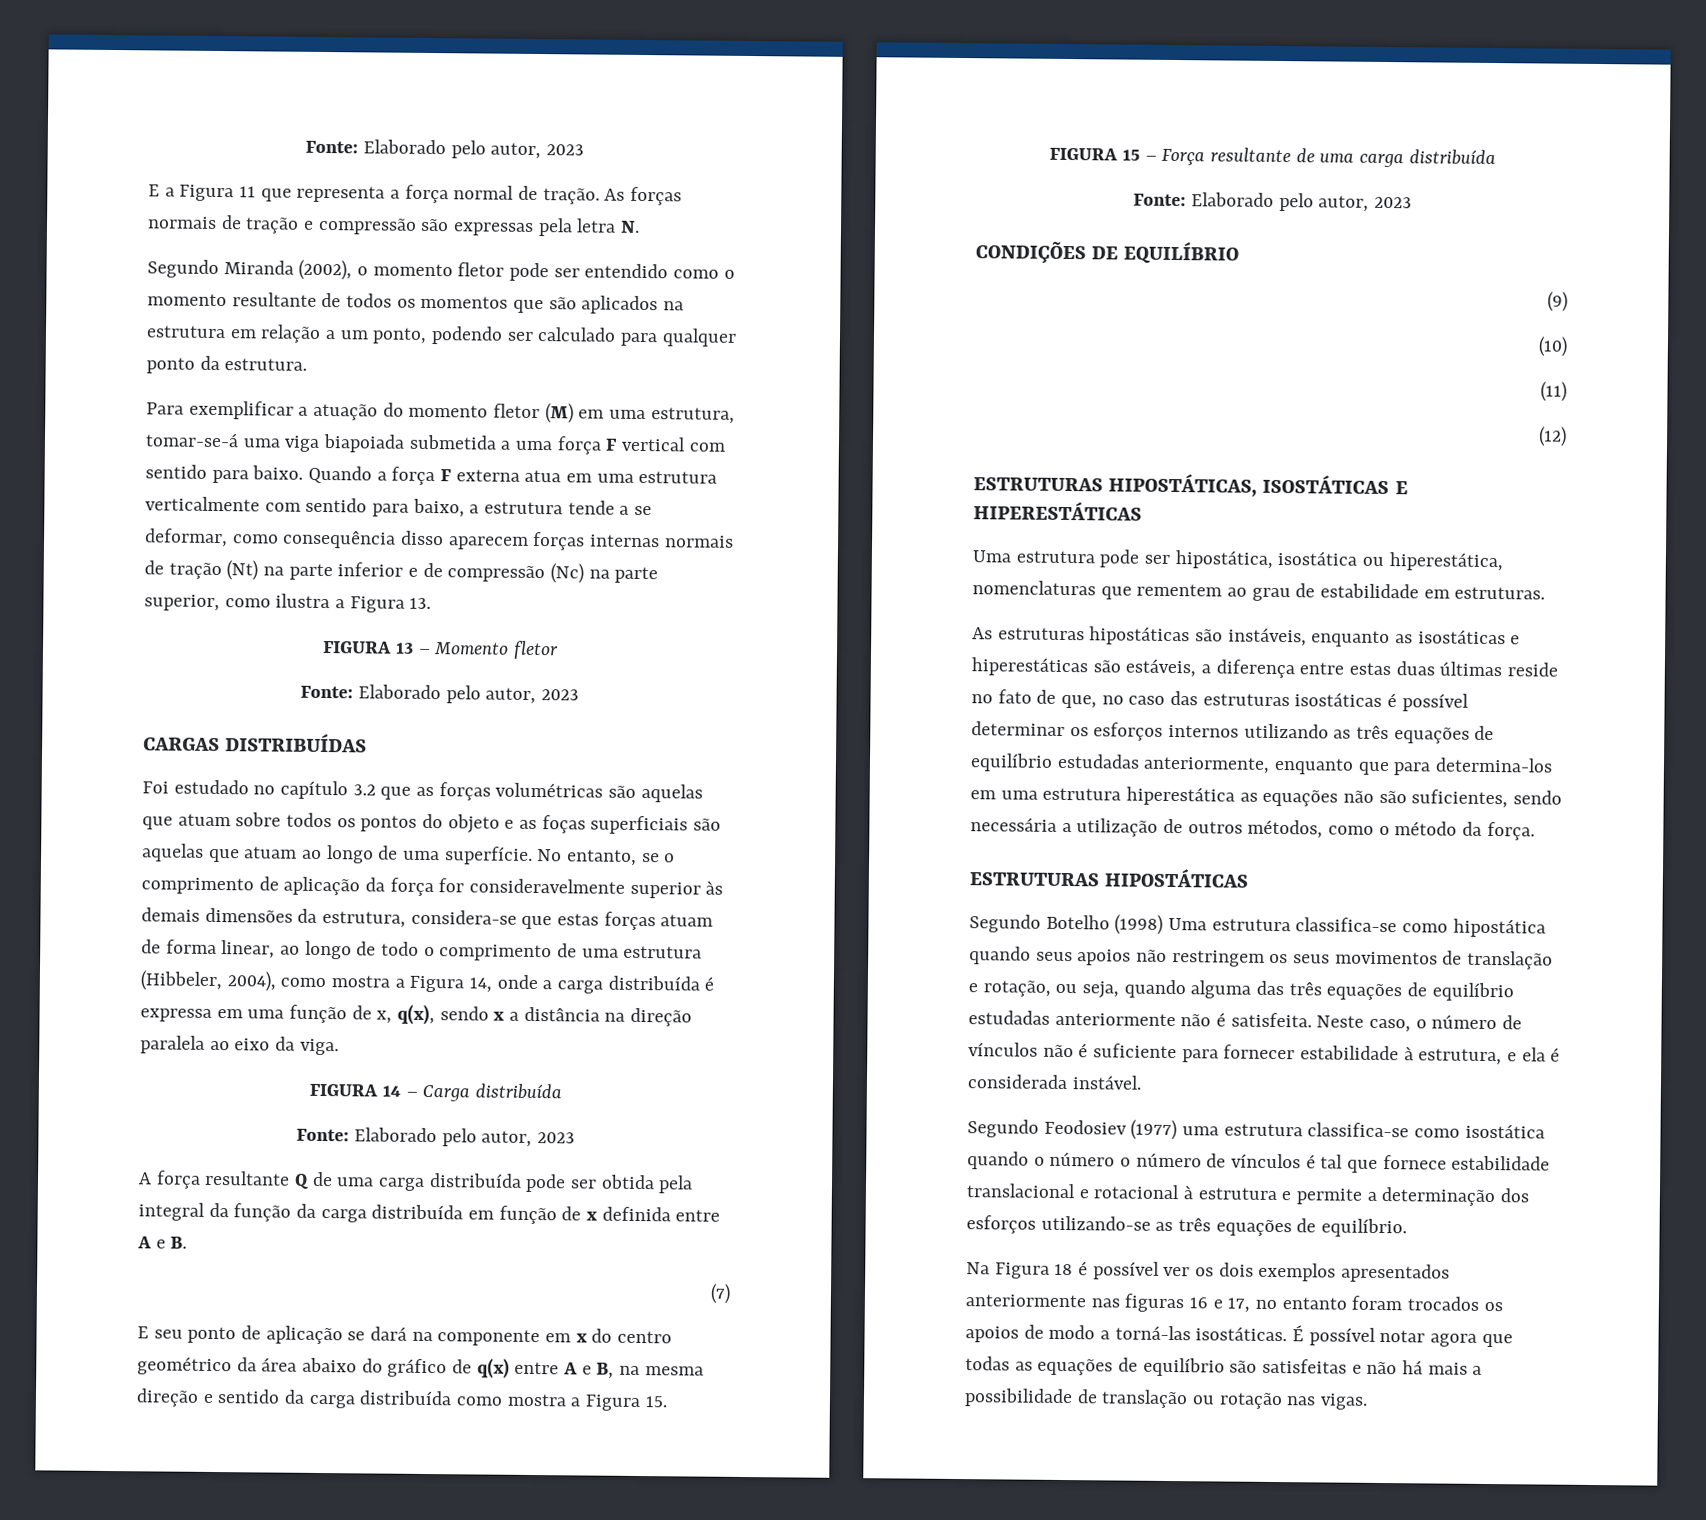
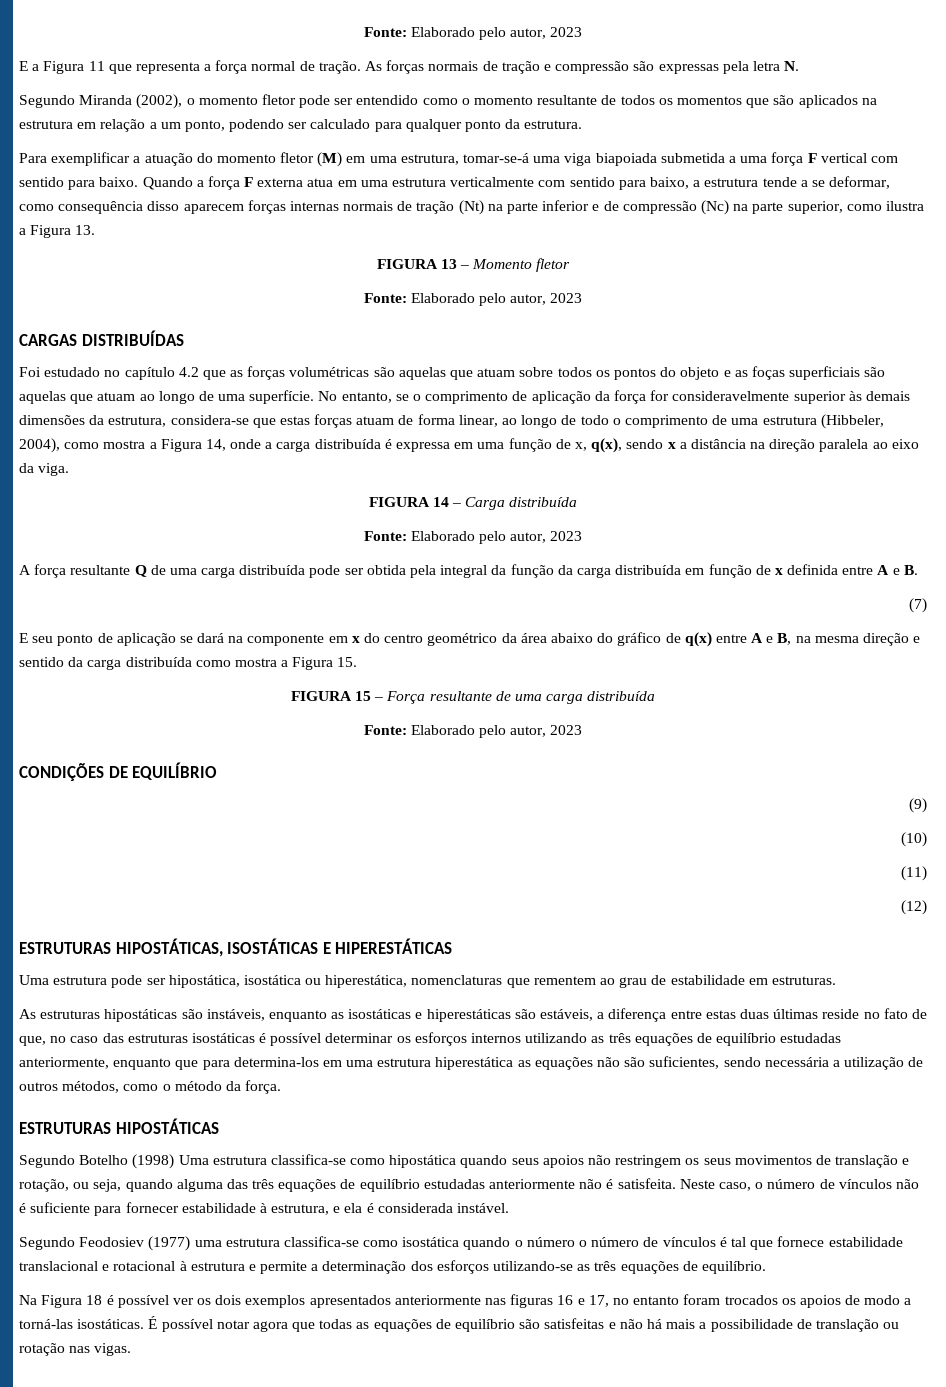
[352,784,376,796] 3.2 -> [178,367,199,377] 4.2

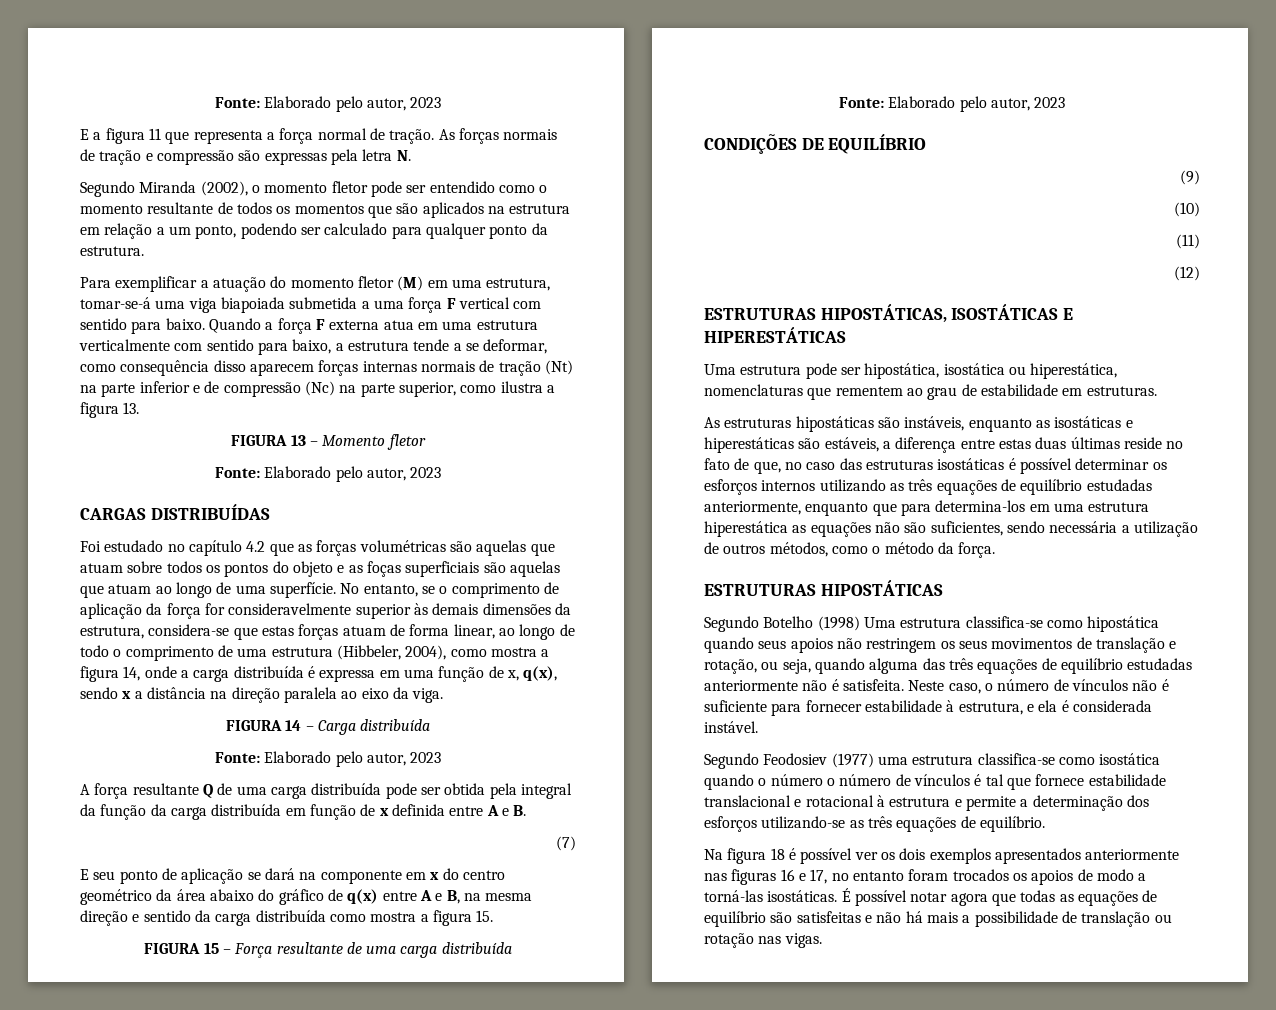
[43,61,85,74] Figura -> [105,128,145,144] figura
[30,225,72,238] Figura -> [80,402,119,418] figura
[160,439,202,452] Figura -> [80,666,119,682] figura
[292,657,334,670] Figura -> [432,910,472,926] figura
[41,1295,83,1308] Figura -> [727,848,767,864] figura

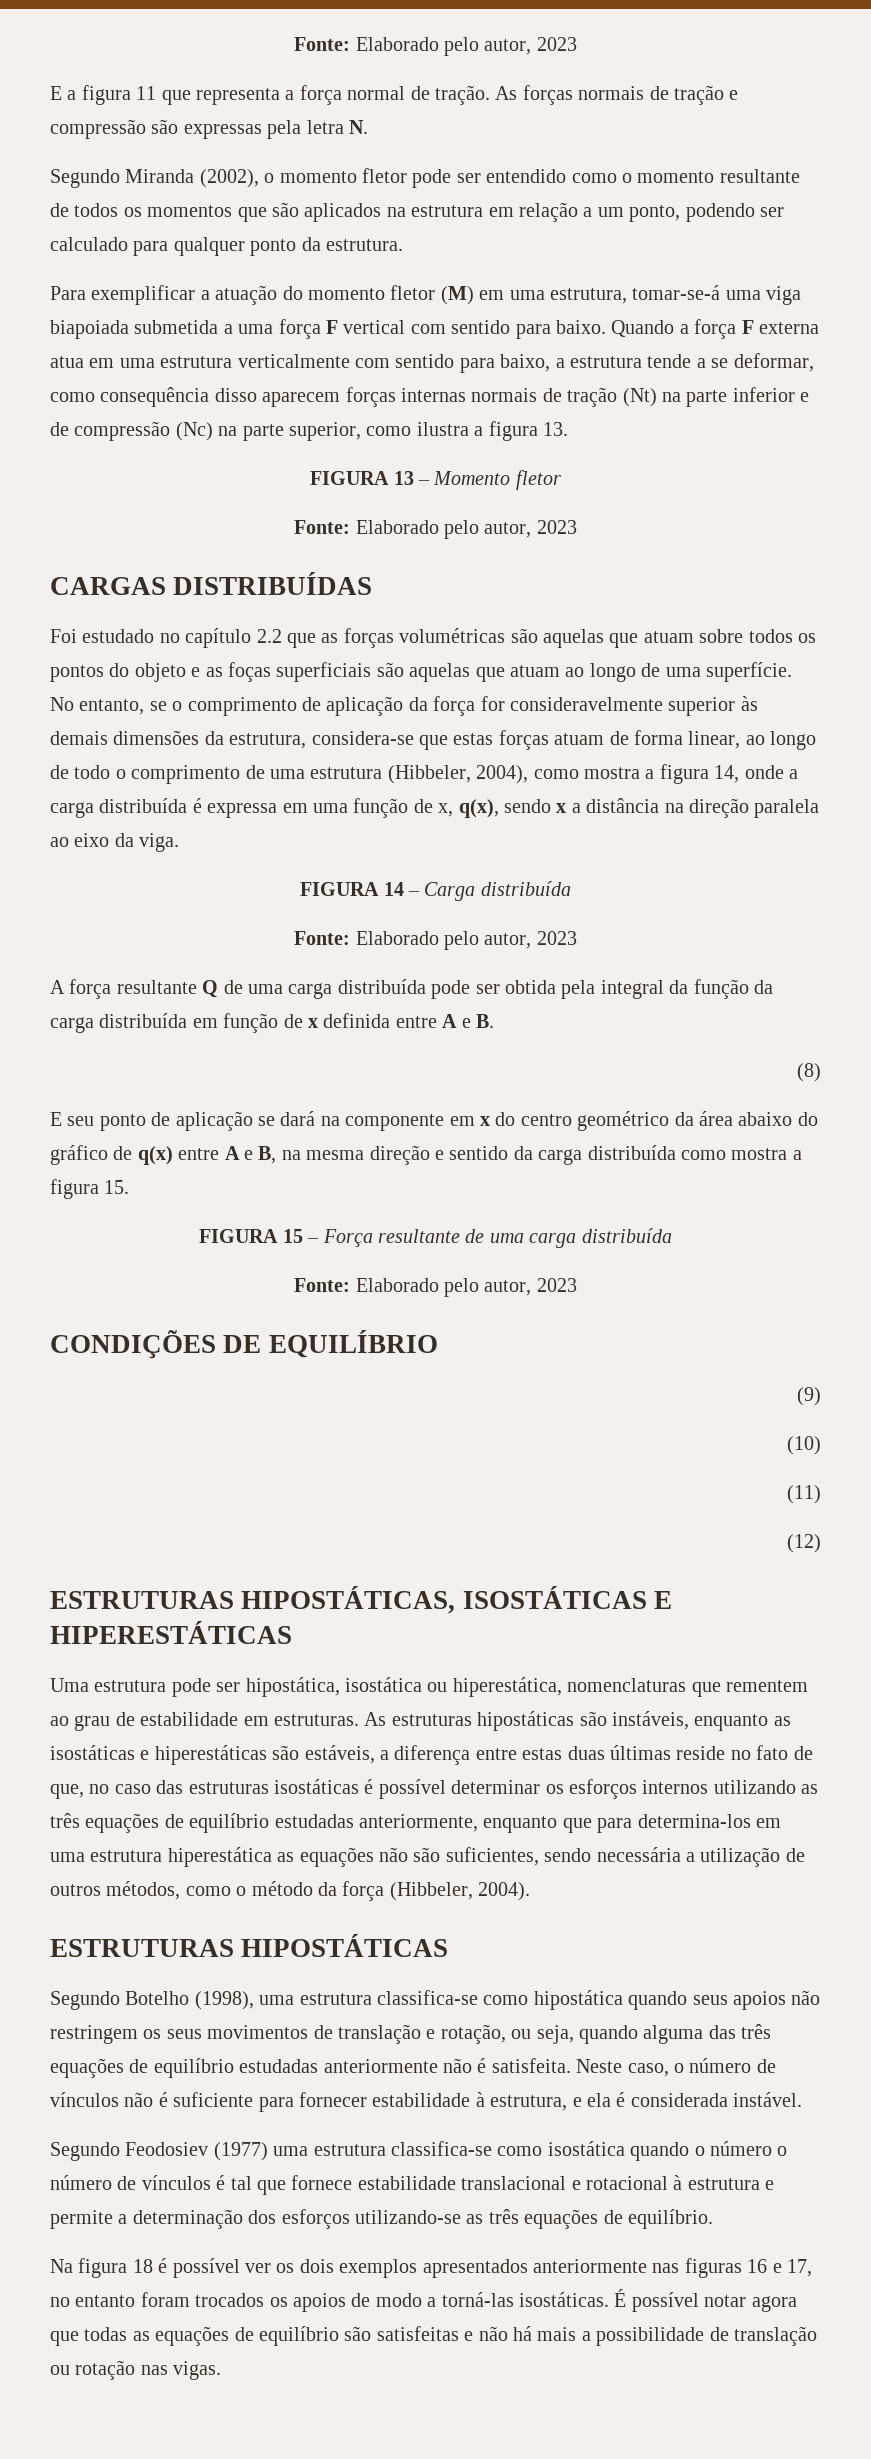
[246,541,266,552] 4.2 -> [256,629,282,643] 2.2
[556,836,576,851] (7) -> [797,1063,821,1082] (8)
(1157, 391) // -> (359, 1720) none
[958,542,996,558] força. -> [342,1881,531,1901] força (Hibbeler, 2004).
[817,616,896,631] (1998) Uma -> [194,1991,295,2010] (1998), uma

